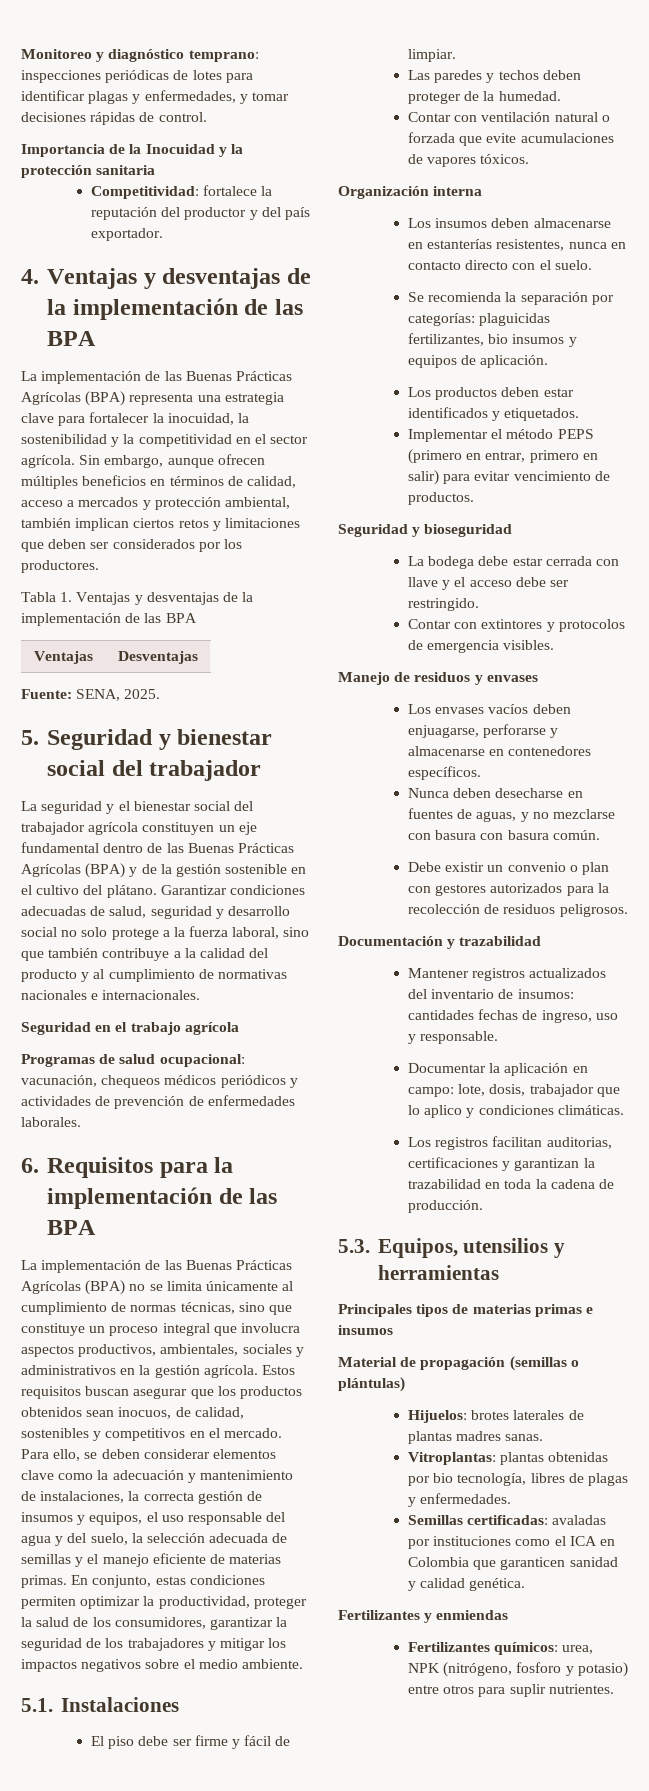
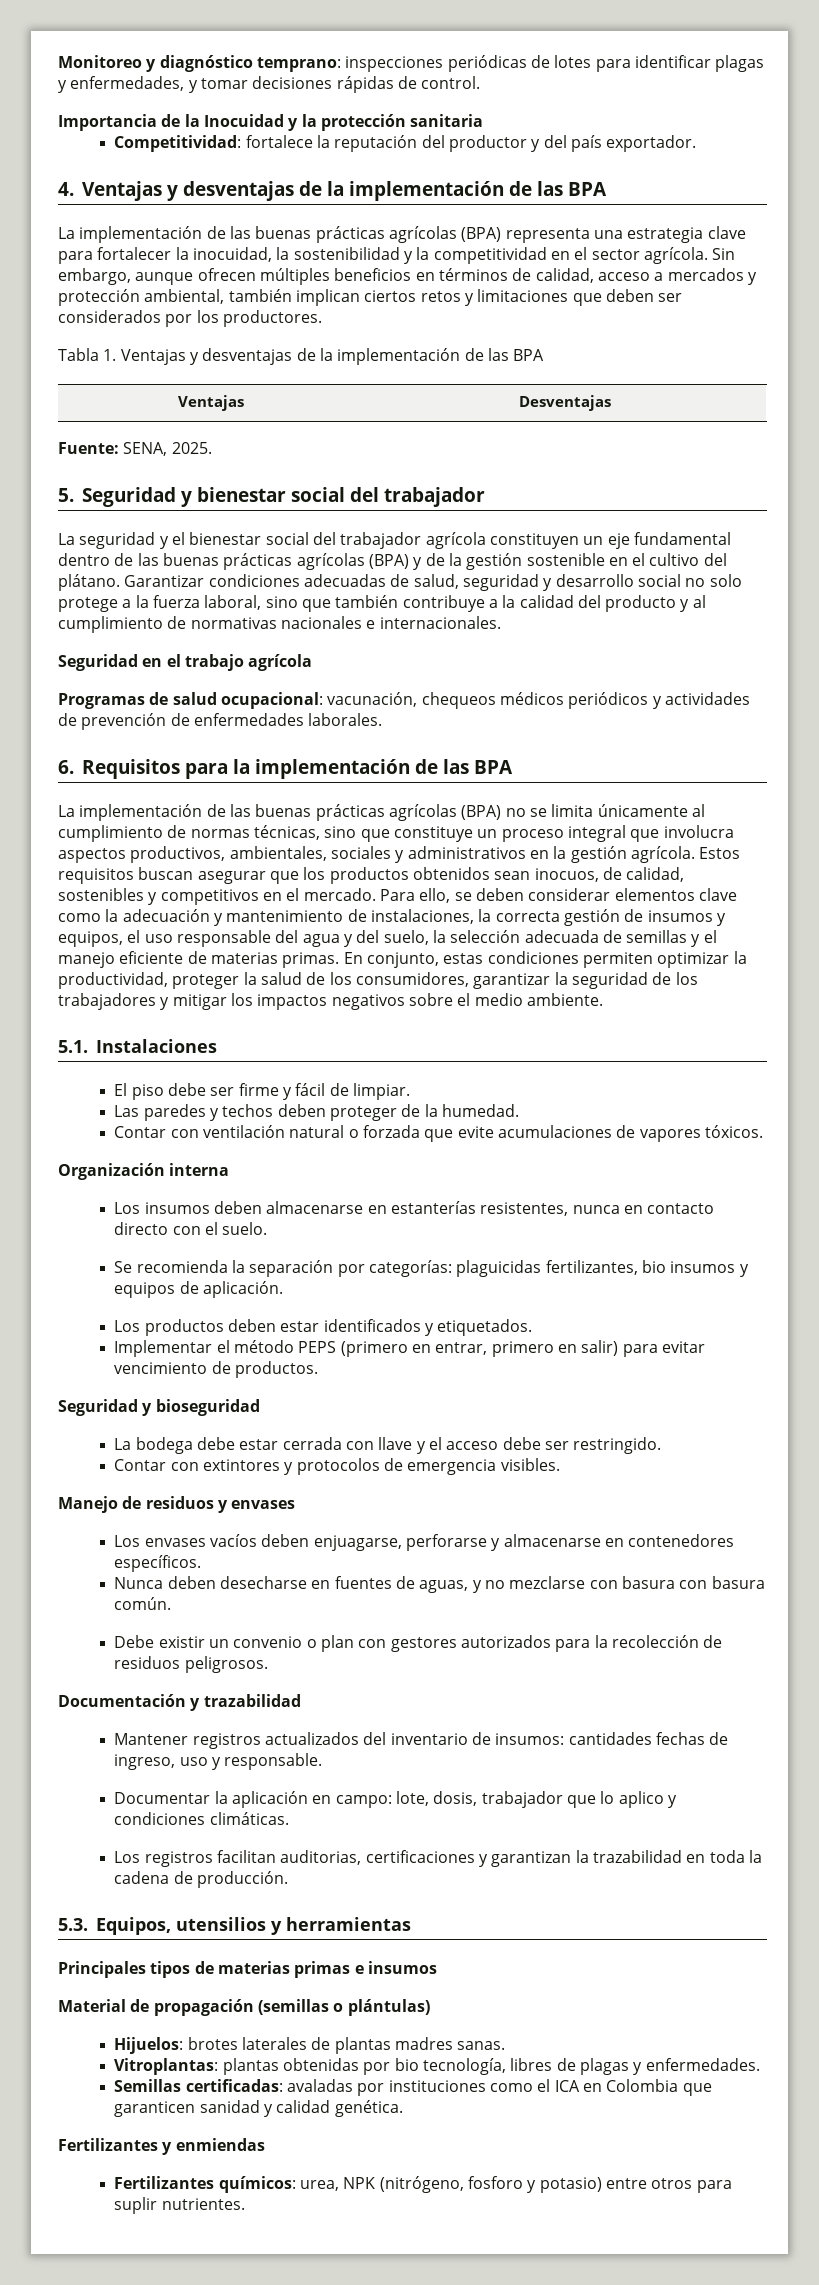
[185,371,292,381] [21,392,81,405] Buenas Prácticas Agrícolas -> [255,226,457,243] buenas prácticas agrícolas
[187,843,294,853] [21,864,81,877] Buenas Prácticas Agrícolas -> [162,553,365,570] buenas prácticas agrícolas
[185,1260,292,1270] [21,1281,81,1294] Buenas Prácticas Agrícolas -> [255,804,457,821] buenas prácticas agrícolas

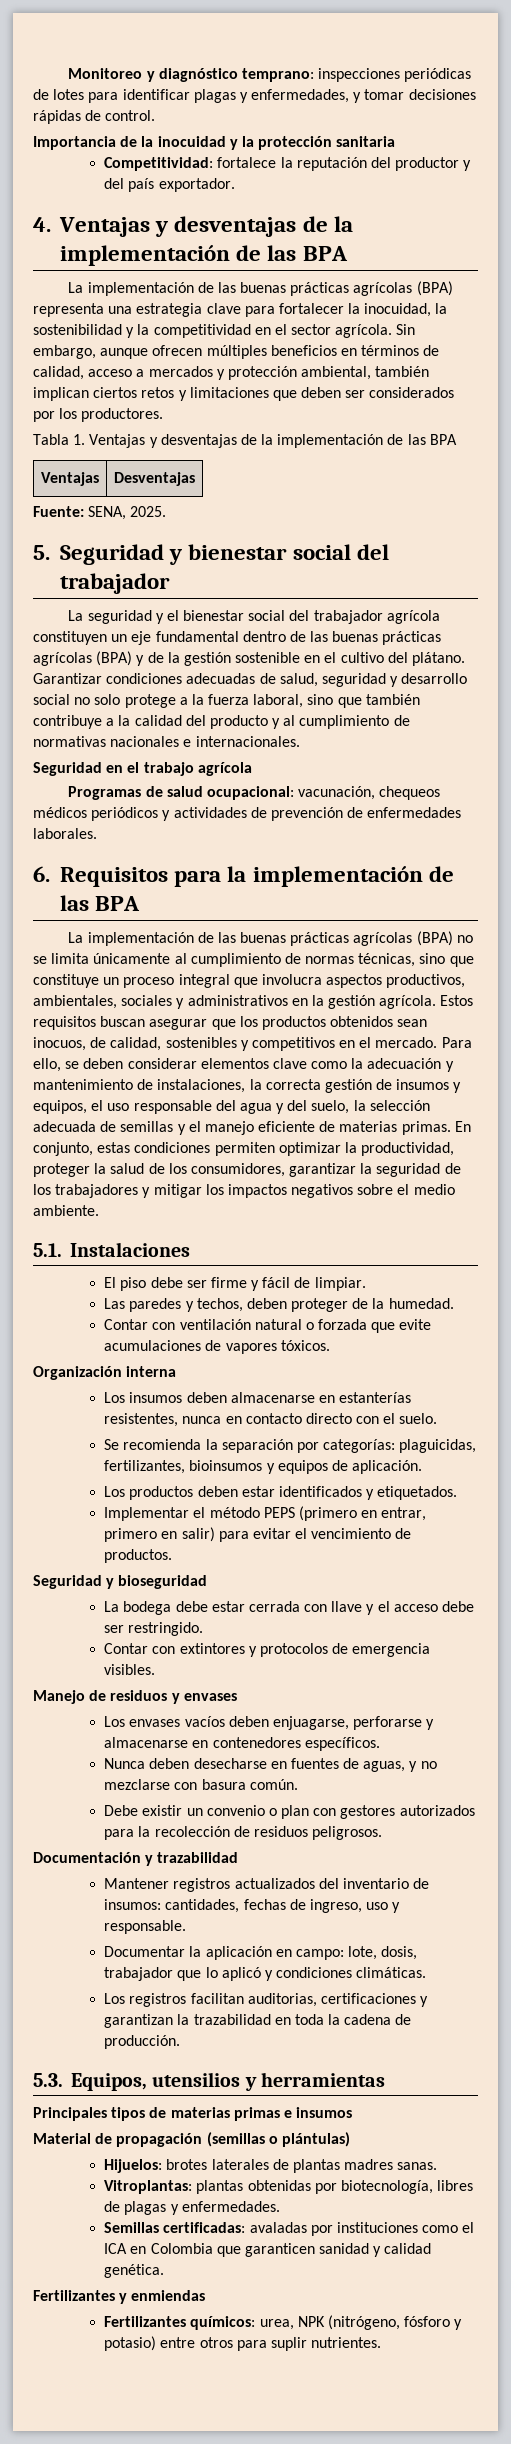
[203,114,284,127] Inocuidad -> [157,136,226,147] inocuidad
[222,1104,274,1117] techos -> [196,1298,243,1312] techos,
[456,1260,736,1277] plaguicidas fertilizantes, bio insumos -> [399,1439,477,1453] [104,1460,263,1474] plaguicidas, fertilizantes, bioinsumos
(705, 1347) none -> [295,1528,308,1539] el
[679,1576,765,1589] con basura -> (246, 1784) none
[568,1732,652,1745] cantidades -> [165,1899,240,1913] cantidades,
[618,1791,664,1808] aplico -> [221,1967,261,1981] aplicó
[394,2058,506,2075] bio tecnología, -> [340,2180,433,2194] biotecnología,
[467,2176,523,2189] fosforo -> [404,2316,451,2327] fósforo

